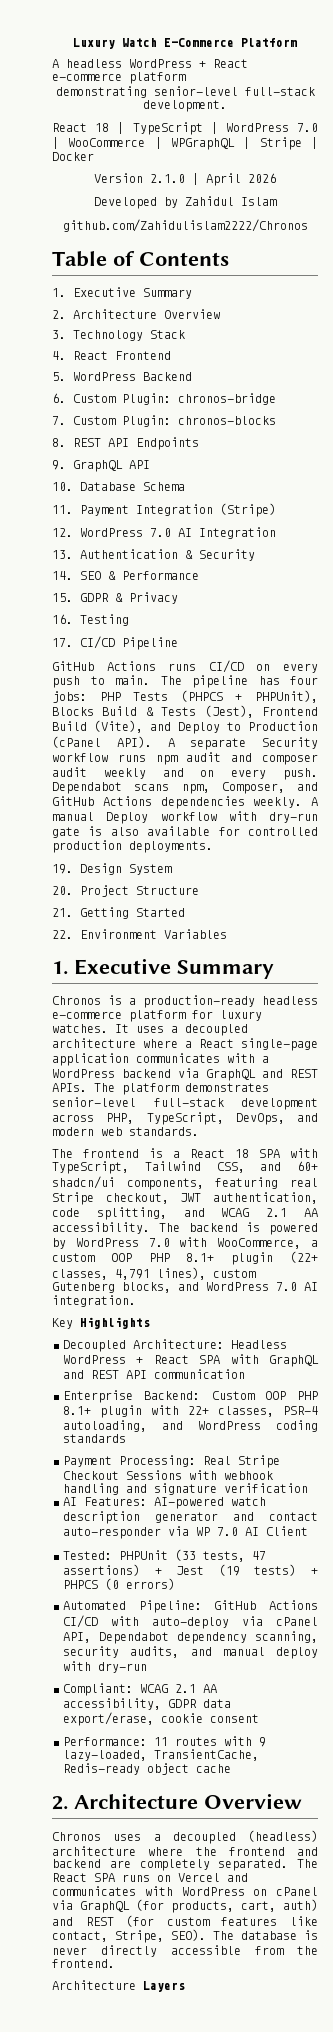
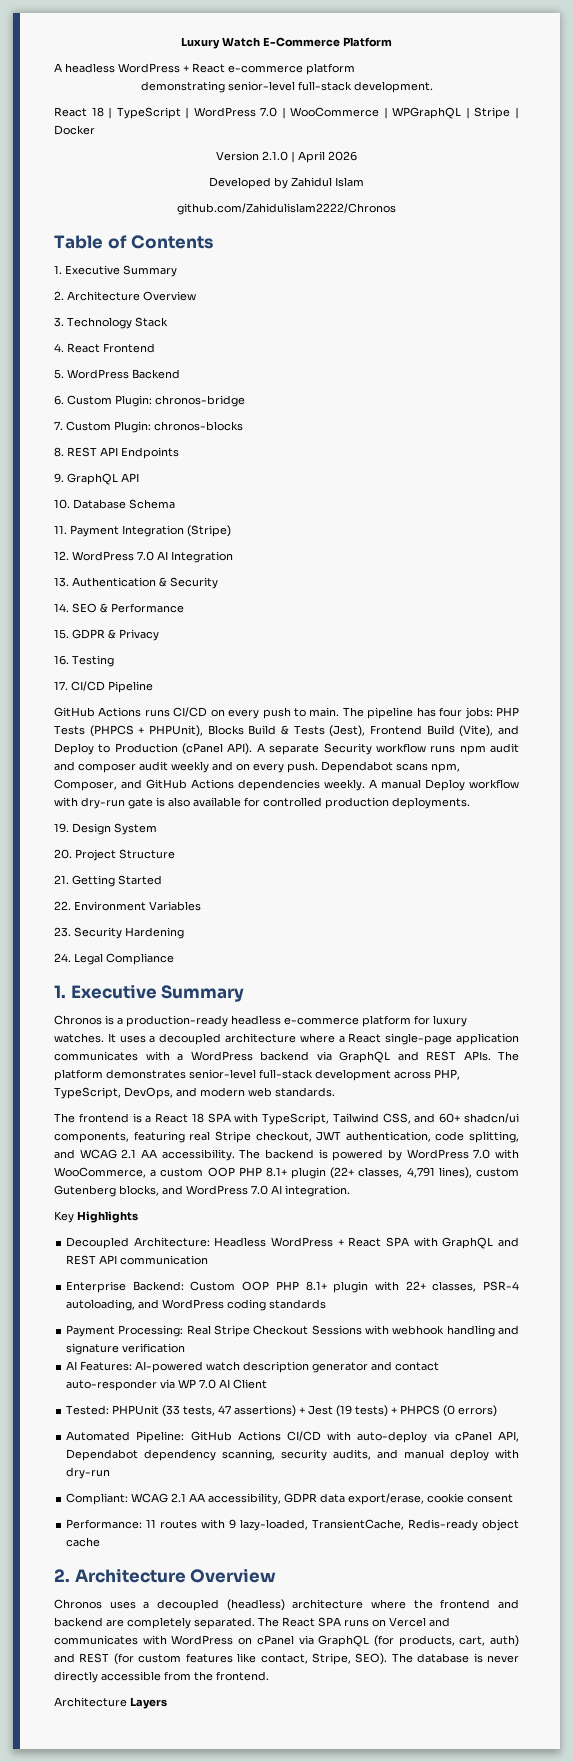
(227, 934) none -> [54,927,184,939] [54,953,174,965] // 23. Security Hardening // 24. Legal Compliance

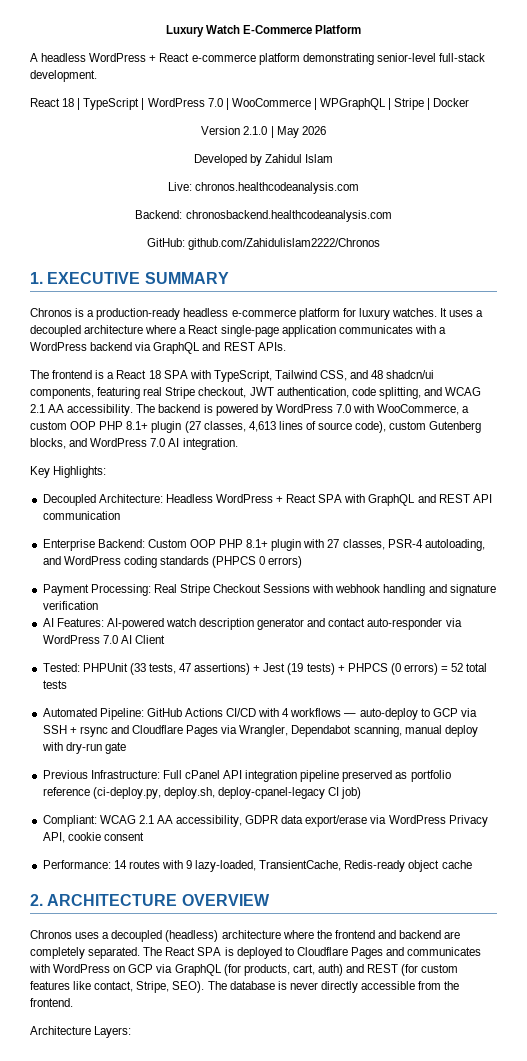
(355, 69) // -> (300, 59) none
[298,151,325,163] April -> [276,126,299,138] May
[177,203,396,215] [54,235,214,249] [54,265,177,277] [54,291,196,301] [54,317,168,329] [54,343,155,353] [54,369,180,379] [54,395,245,407] [54,421,243,433] [54,447,179,459] [54,473,139,485] [54,499,175,509] [54,525,231,537] [54,551,233,563] [54,577,218,589] [54,603,184,613] [54,629,159,641] [54,655,114,667] [54,681,153,693] [54,707,519,719] [54,725,519,737] [54,743,520,755] [54,761,460,773] [54,779,519,791] [54,797,470,809] [54,823,157,835] [54,849,175,861] [54,875,162,887] [54,901,201,911] [54,927,184,939] [54,953,174,965] [54,984,245,1002] github.com/Zahidulislam2222/Chronos // Table of Contents // 1. Executive Summary // 2. Architecture Overview // 3. Technology Stack // 4. React Frontend // 5. WordPress Backend // 6. Custom Plugin: chronos-bridge // 7. Custom Plugin: chronos-blocks // 8. REST API Endpoints // 9. GraphQL API // 10. Database Schema // 11. Payment Integration (Stripe) // 12. WordPress 7.0 AI Integration // 13. Authentication & Security // 14. SEO & Performance // 15. GDPR & Privacy // 16. Testing // 17. CI/CD Pipeline // GitHub Actions runs CI/CD on every push to main. The pipeline has four jobs: PHP Tests (PHPCS + PHPUnit), Blocks Build & Tests (Jest), Frontend Build (Vite), and Deploy to Production (cPanel API). A separate Security workflow runs npm audit and composer audit weekly and on every push. Dependabot scans npm, Composer, and GitHub Actions dependencies weekly. A manual Deploy workflow with dry-run gate is also available for controlled production deployments. // 19. Design System // 20. Project Structure // 21. Getting Started // 22. Environment Variables // 23. Security Hardening // 24. Legal Compliance // 1. Executive Summary -> [167,182,360,194] [135,210,392,222] [146,238,381,250] [30,272,229,284] Live: chronos.healthcodeanalysis.com // Backend: chronosbackend.healthcodeanalysis.com // GitHub: github.com/Zahidulislam2222/Chronos // 1. EXECUTIVE SUMMARY
[498,1051,519,1061] [54,1069,460,1081] [54,1087,335,1099] The platform demonstrates senior-level full-stack development across PHP, TypeScript, DevOps, and modern web standards. -> (286, 346) none
[439,1113,461,1123] 60+ -> [371,370,384,379] 48
[330,1167,472,1179] (22+ classes, 4,791 lines), -> [184,421,387,433] (27 classes, 4,613 lines of source code),
[77,1211,138,1223] Highlights -> [53,466,107,478] Highlights:
[405,1281,426,1290] 22+ -> [327,539,340,548] 27
(327, 1304) none -> [212,556,303,568] (PHPCS 0 errors)
[178,1379,197,1388] WP -> [42,635,100,644] WordPress
(498, 1411) none -> [441,663,488,672] [42,680,67,689] = 52 total tests
[357,1431,519,1443] [66,1449,519,1461] [66,1467,111,1479] auto-deploy via cPanel API, Dependabot dependency scanning, security audits, and manual deploy with dry-run -> [282,708,477,720] [42,725,478,737] [41,742,126,754] [42,770,451,782] [42,787,362,799] 4 workflows — auto-deploy to GCP via SSH + rsync and Cloudflare Pages via Wrangler, Dependabot scanning, manual deploy with dry-run gate // Previous Infrastructure: Full cPanel API integration pipeline preserved as portfolio reference (ci-deploy.py, deploy.sh, deploy-cpanel-legacy CI job)
[348,1493,425,1505] export/erase, -> [305,815,488,827] [42,832,65,843] export/erase via WordPress Privacy API,
[146,1519,157,1528] 11 -> [113,860,127,869] 14
[74,1568,277,1583] Architecture Overview -> [47,894,270,906] ARCHITECTURE OVERVIEW
[344,1617,426,1627] runs on Vercel -> [224,947,383,959] is deployed to Cloudflare Pages
[256,1635,294,1645] cPanel -> [128,964,154,973] GCP
[130,1697,167,1709] Layers -> [94,1026,132,1038] Layers:

